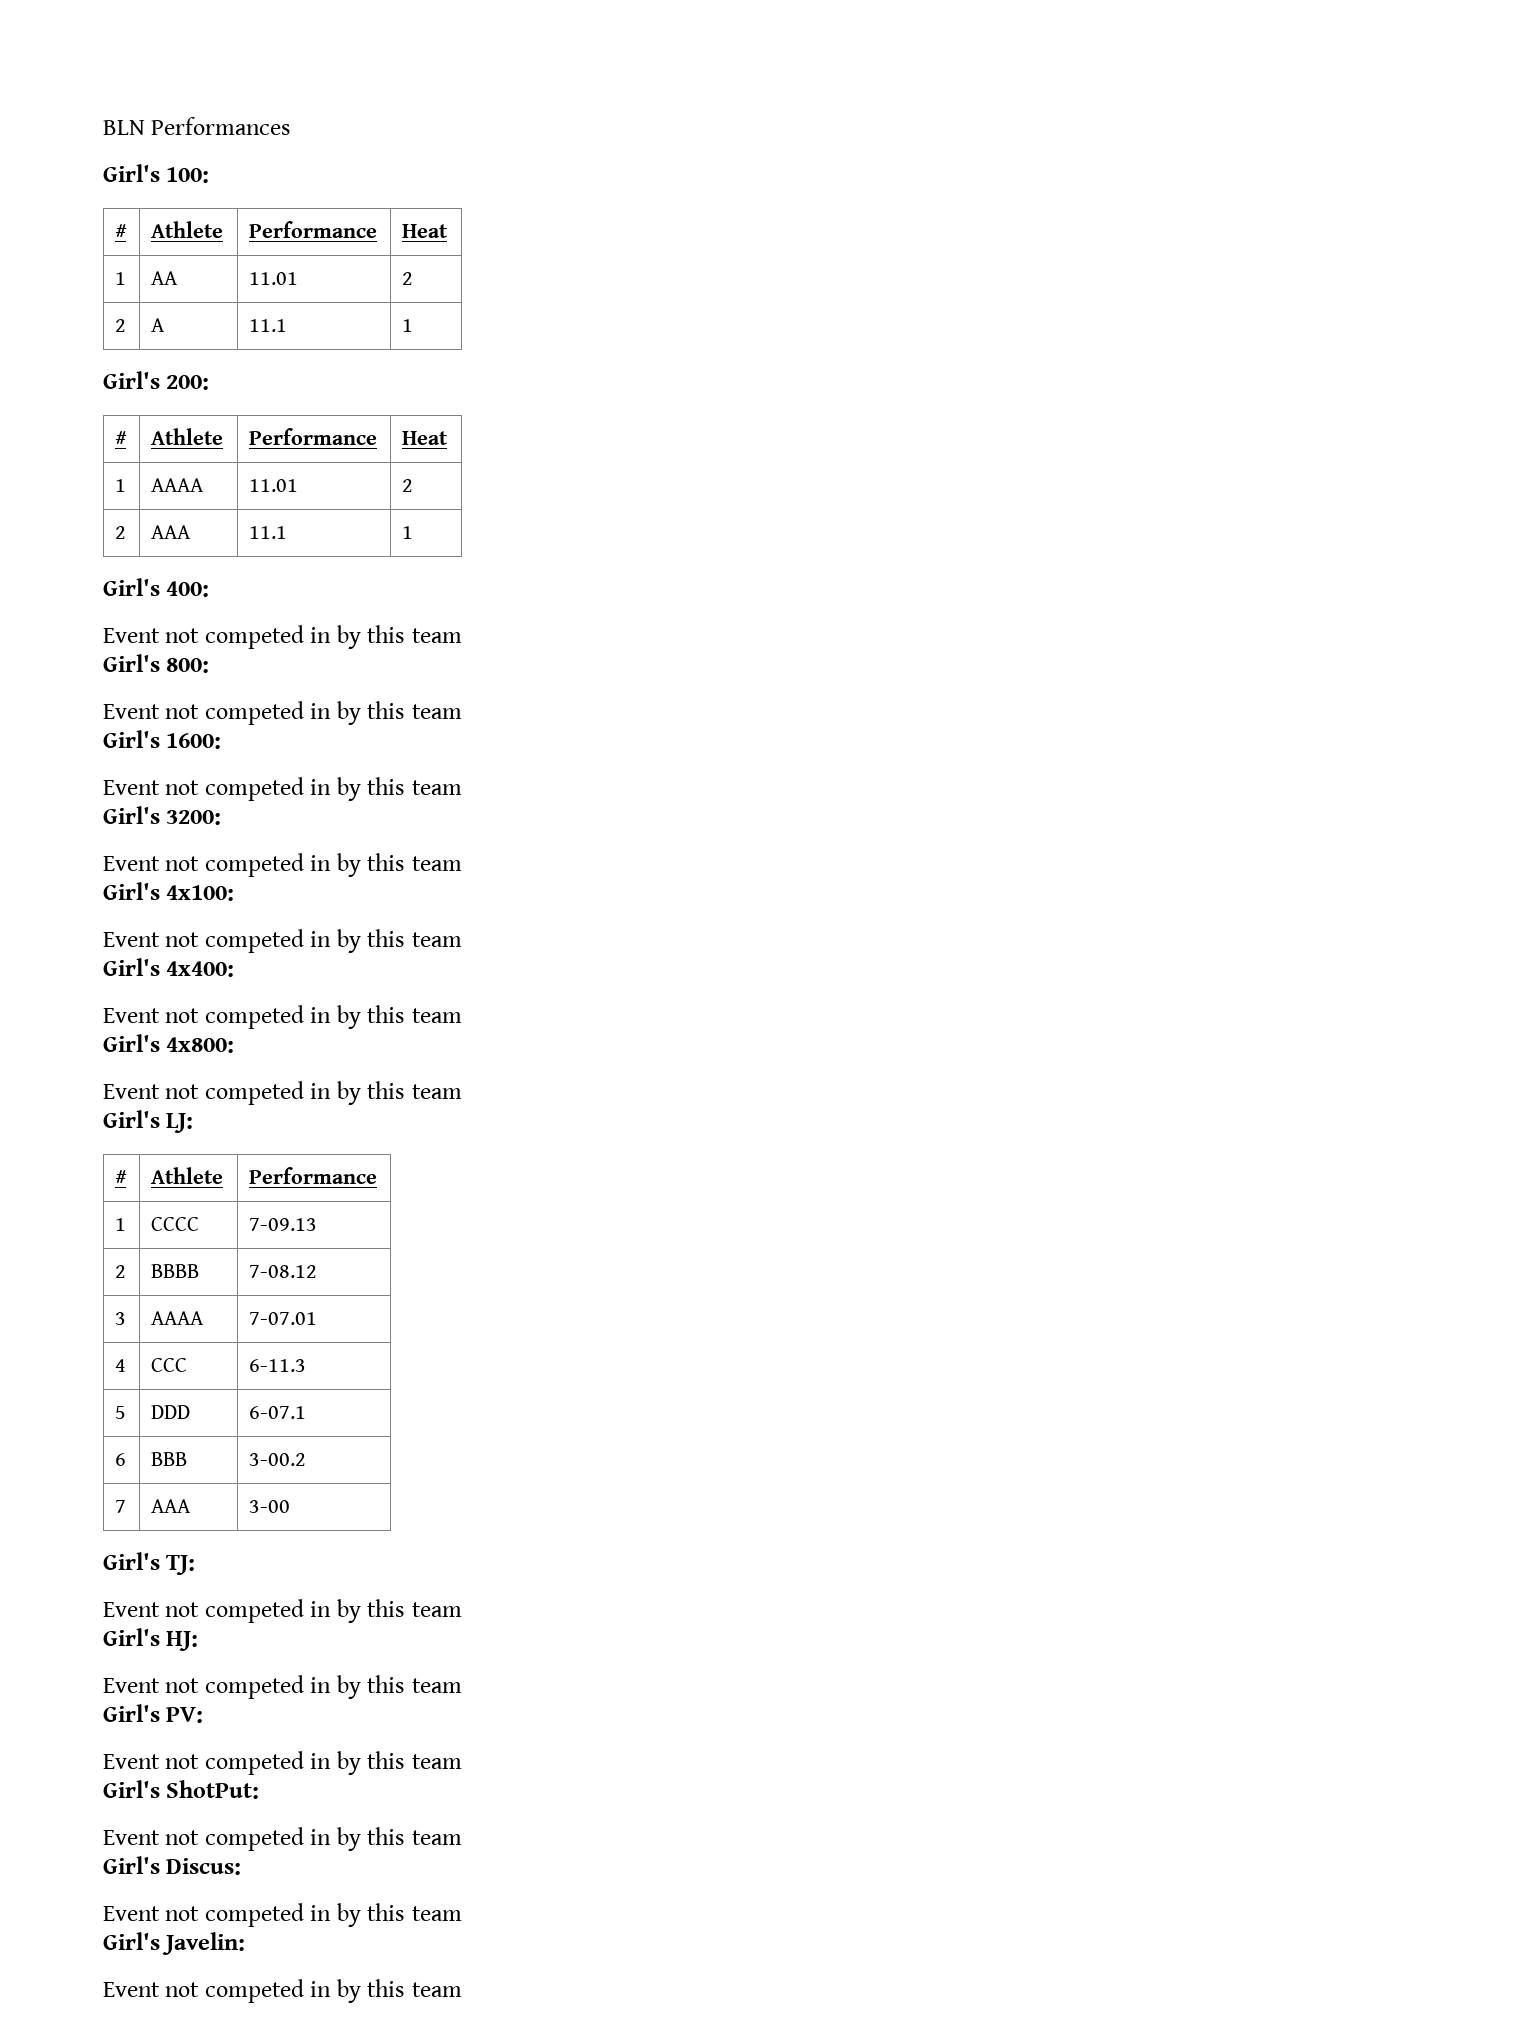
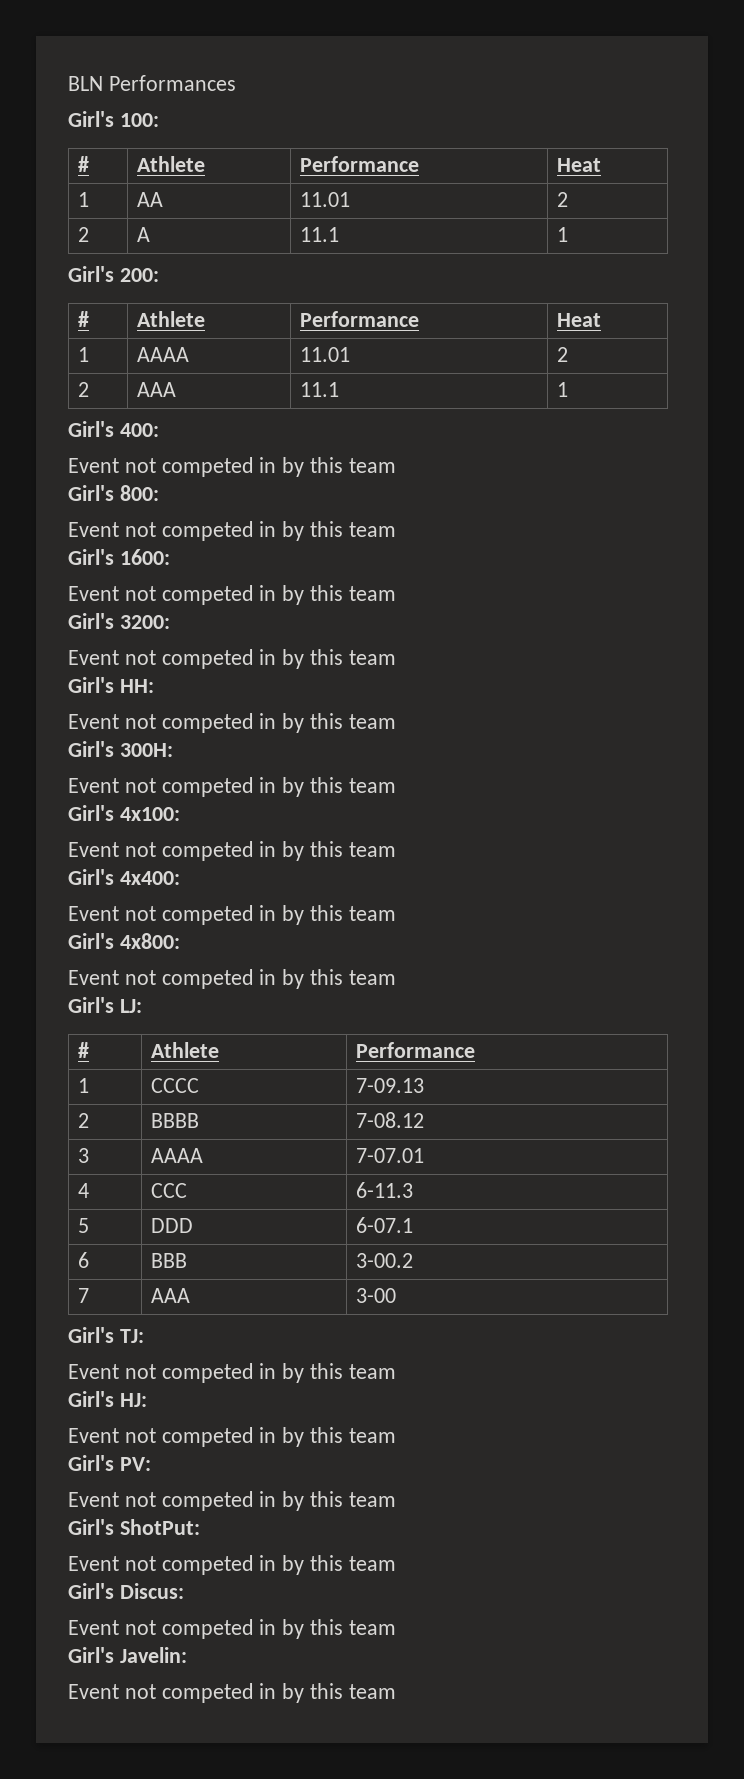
(462, 863) none -> [68,677,154,693] [68,713,396,733] [68,741,173,757] [68,777,396,797] // Girl's HH: // Event not competed in by this team // Girl's 300H: // Event not competed in by this team

